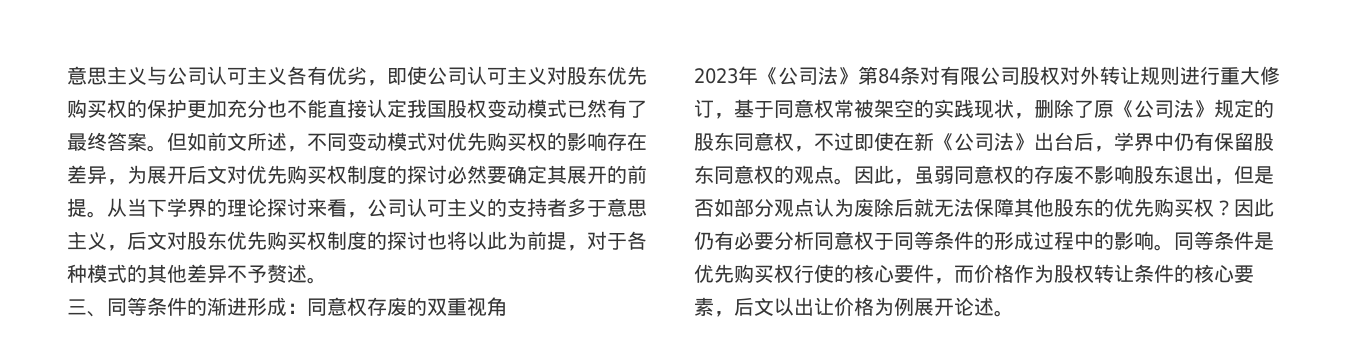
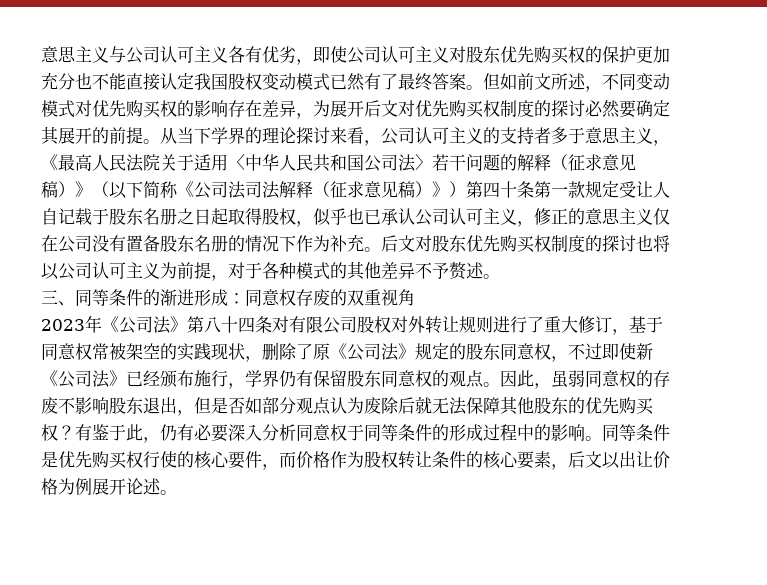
(127, 248) none -> [41,154,636,172] [41,181,670,199] [41,208,670,227] [41,234,381,253] 《最高人民法院关于适用〈中华人民共和国公司法〉若干问题的解释（征求意见稿）》（以下简称《公司法司法解释（征求意见稿）》）第四十条第一款规定受让人自记载于股东名册之日起取得股权，似乎也已承认公司认可主义，修正的意思主义仅在公司没有置备股东名册的情况下作为补充。
[487,231,507,250] 此 -> [58,262,160,280] 公司认可主义
[878,68,900,84] 84 -> [204,316,255,333] 八十四
(1220, 75) none -> [527,316,544,333] 了
[894,132,914,151] 在 -> (636, 351) none
[1034,132,1174,152] 出台后，学界中 -> [126,370,279,389] 已经颁布施行，学界
[1234,198,1274,217] 因此 -> [75,424,160,443] 有鉴于此，
(774, 241) none -> [228,424,262,441] 深入

